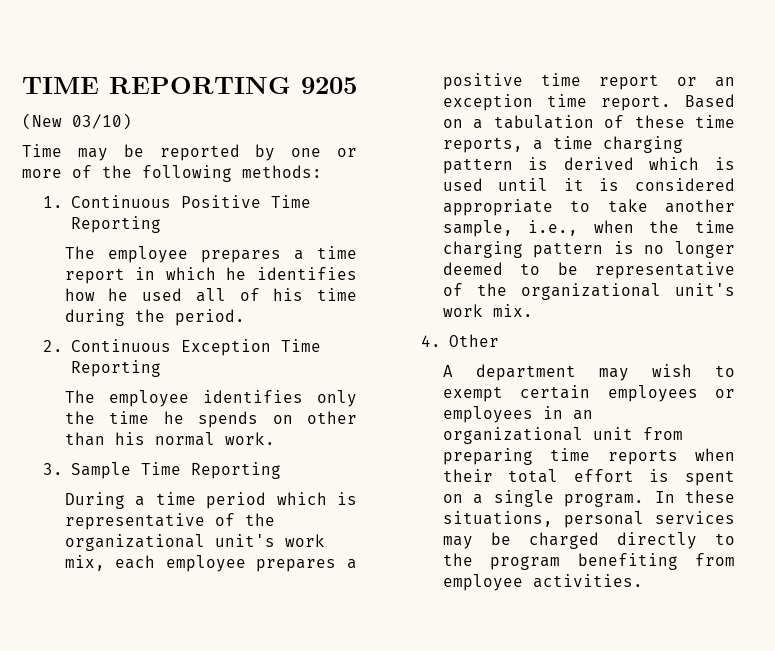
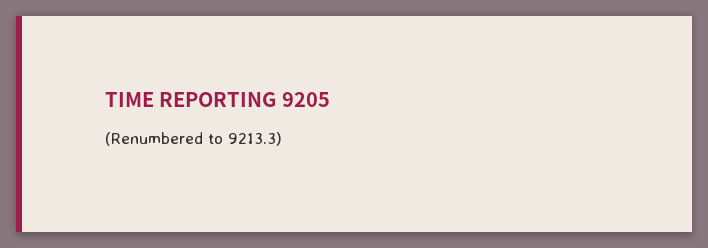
[22,113,132,130] [22,144,357,161] [22,165,322,182] [43,195,312,208] [71,216,162,233] [64,246,357,263] [64,267,357,284] [64,288,357,302] [64,309,245,326] [43,339,322,356] [71,360,162,377] [64,390,358,407] [64,411,357,428] [64,432,275,446] [43,462,282,479] [64,492,357,509] [64,513,275,530] [64,534,325,551] [64,555,358,572] [442,73,735,90] [442,94,735,111] [442,115,735,129] [442,136,683,153] [442,157,735,174] [442,178,735,191] [442,199,735,216] [442,220,735,237] [442,241,735,258] [442,262,735,279] [442,283,735,300] [442,304,533,317] [421,334,500,347] [442,364,735,381] [442,385,735,402] [442,406,593,423] [442,427,683,444] [442,448,735,465] [442,469,735,486] [442,490,735,507] [442,511,735,528] [442,532,735,549] [442,553,735,570] [442,574,643,591] (New 03/10) // Time may be reported by one or more of the following methods: // 1. Continuous Positive Time Reporting // The employee prepares a time report in which he identifies how he used all of his time during the period. // 2. Continuous Exception Time Reporting // The employee identifies only the time he spends on other than his normal work. // 3. Sample Time Reporting // During a time period which is representative of the organizational unit's work mix, each employee prepares a positive time report or an exception time report. Based on a tabulation of these time reports, a time charging pattern is derived which is used until it is considered appropriate to take another sample, i.e., when the time charging pattern is no longer deemed to be representative of the organizational unit's work mix. // 4. Other // A department may wish to exempt certain employees or employees in an organizational unit from preparing time reports when their total effort is spent on a single program. In these situations, personal services may be charged directly to the program benefiting from employee activities. -> [105,132,282,146] (Renumbered to 9213.3)

